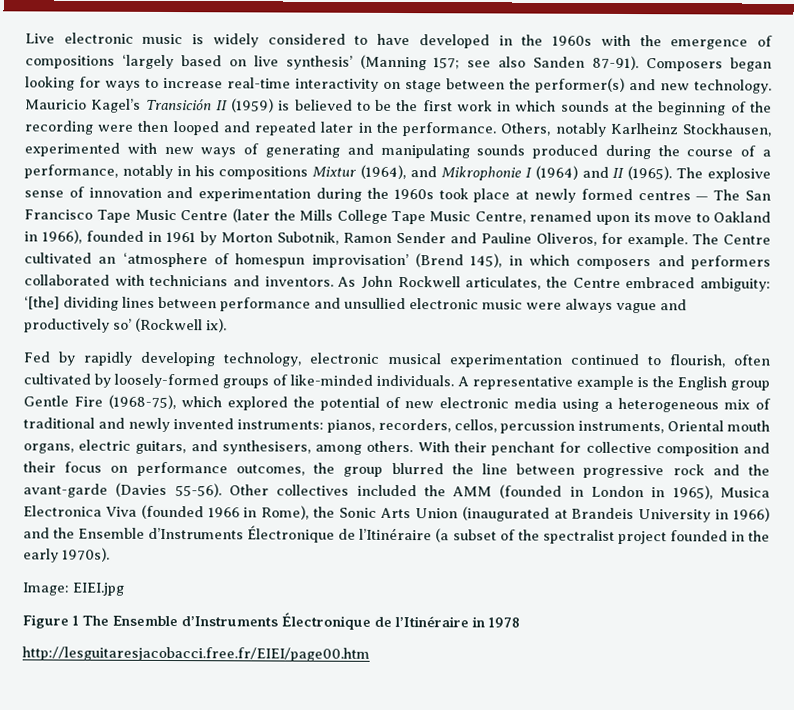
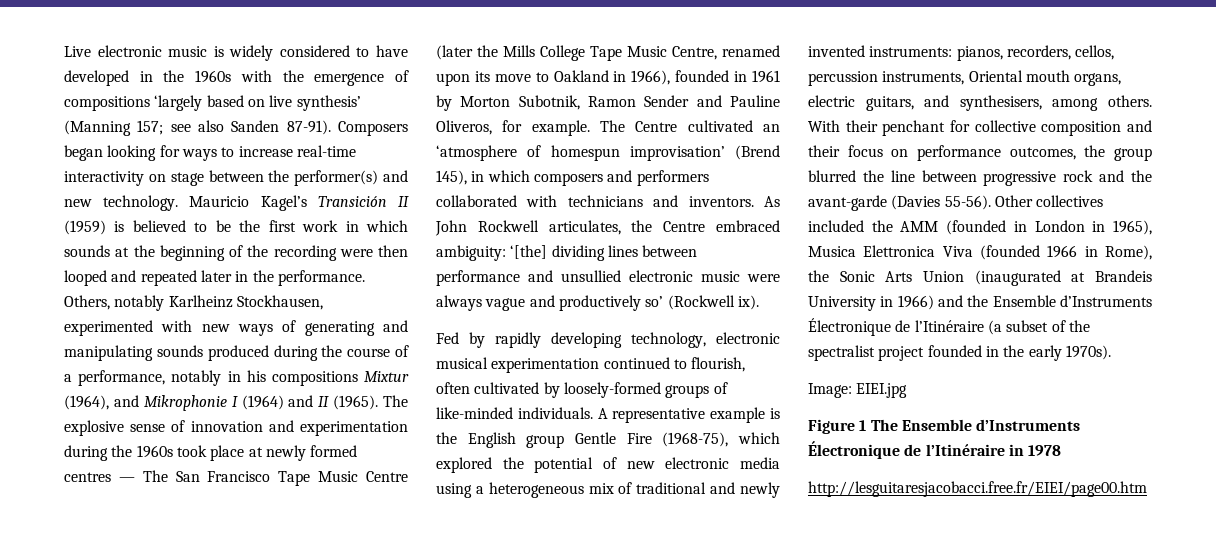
[23,505,102,517] Electronica -> [863,245,936,257] Elettronica

